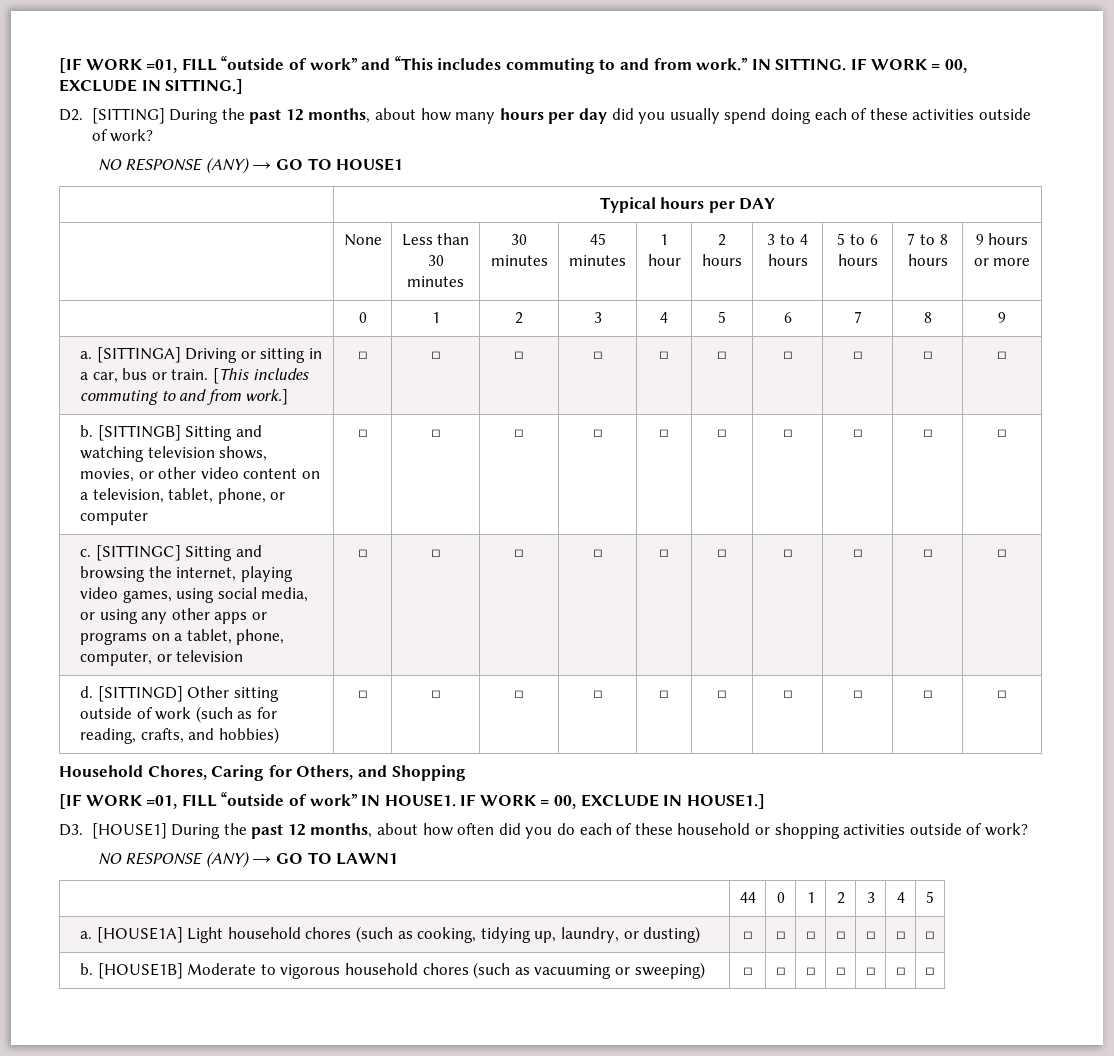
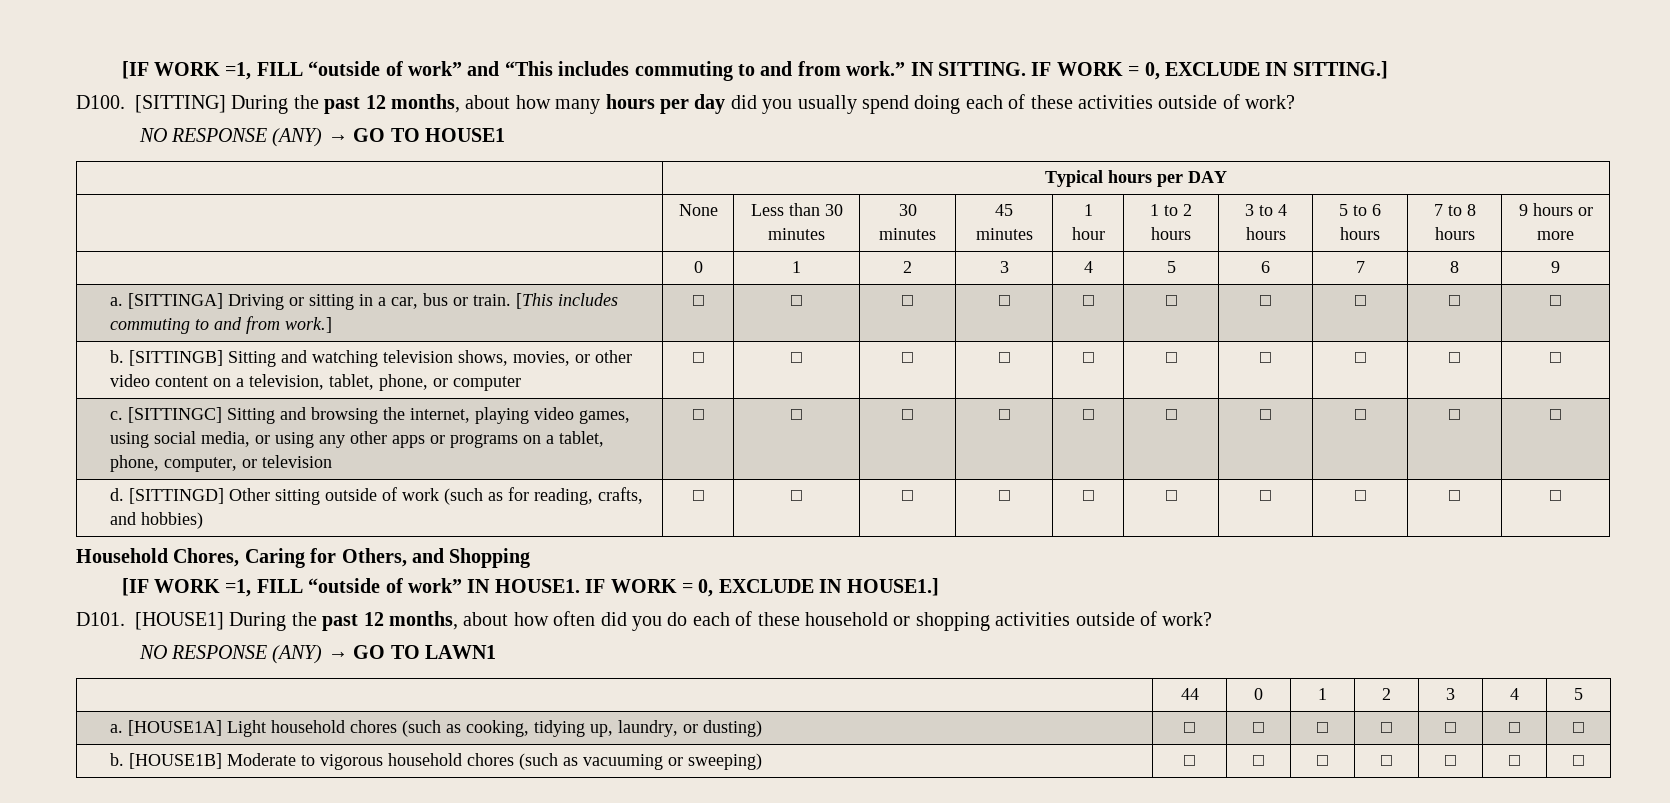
[59,58,178,73] [IF WORK =01, -> [121,61,252,80] [IF WORK =1,
[944,59,967,73] 00, -> [1144,62,1160,80] 0,
[59,109,83,121] D2. -> [76,95,125,109] D100.
(681, 260) none -> [1150,204,1178,216] 1 to
[146,795,178,809] =01, -> [225,579,252,597] =1,
[554,795,577,809] 00, -> [698,579,714,597] 0,
[59,824,83,836] D3. -> [76,612,125,626] D101.

